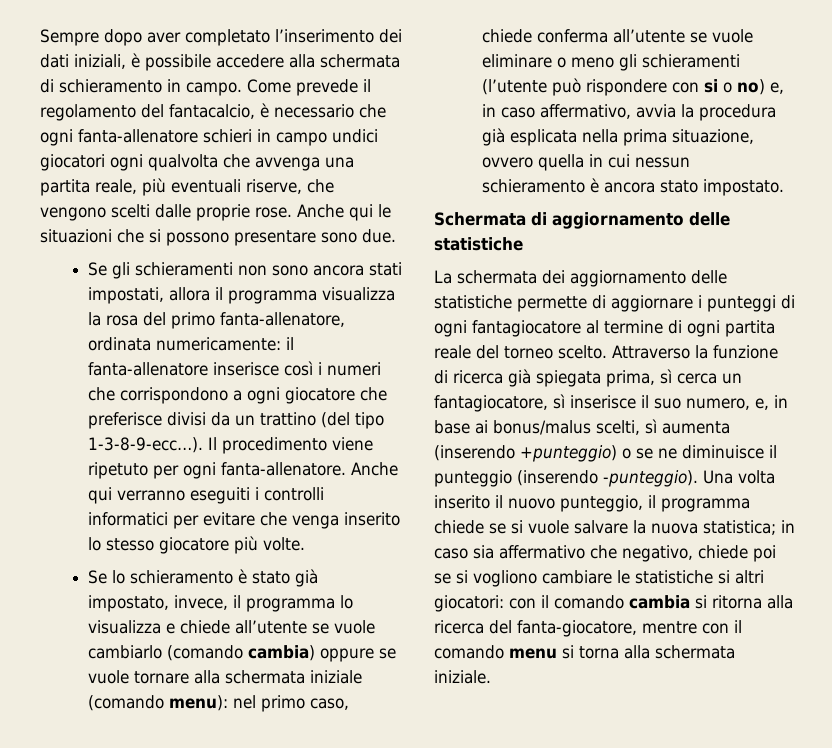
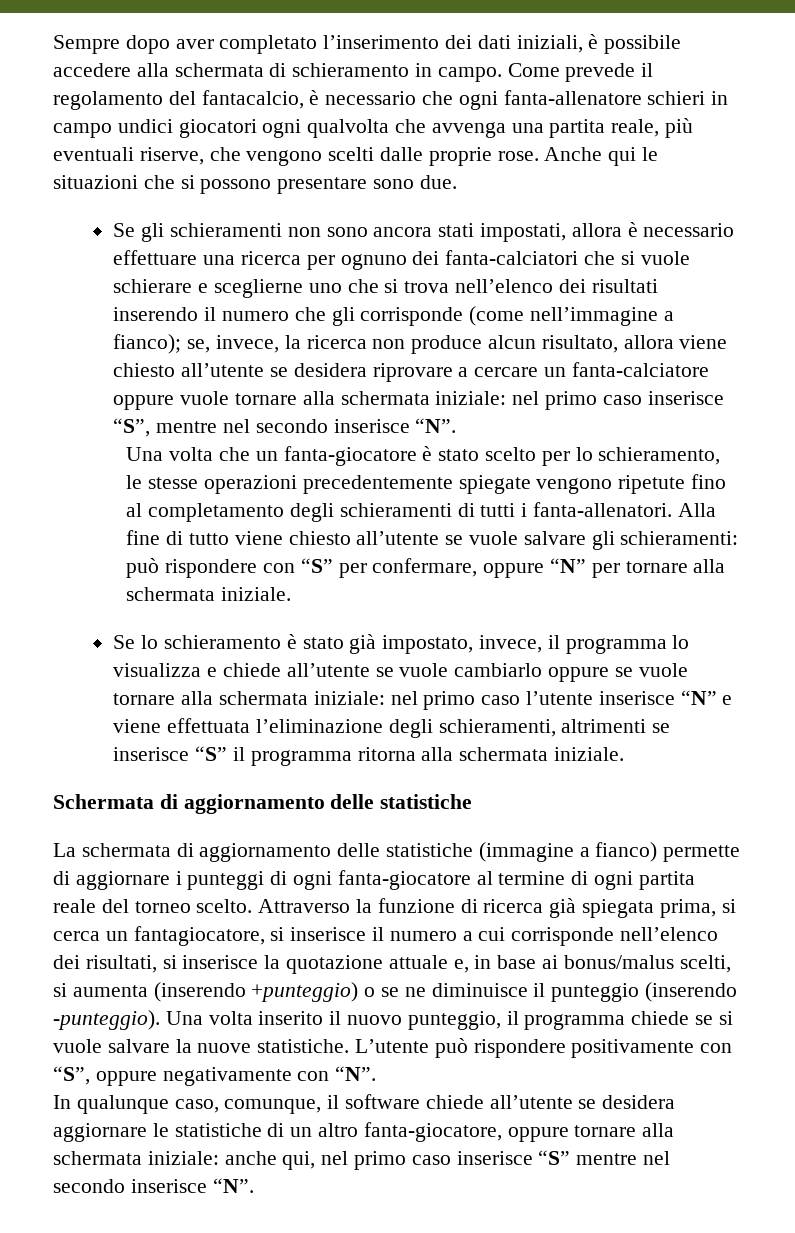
[214,287,395,304] [87,312,345,329] [87,337,294,351] [87,361,381,376] [87,387,387,404] [87,412,384,429] [87,437,373,454] [87,462,398,479] [87,487,324,504] [87,512,400,529] [87,536,305,554] il programma visualizza la rosa del primo fanta-allenatore, ordinata numericamente: il fanta-allenatore inserisce così i numeri che corrispondono a ogni giocatore che preferisce divisi da un trattino (del tipo 1-3-8-9-ecc…). Il procedimento viene ripetuto per ogni fanta-allenatore. Anche qui verranno eseguiti i controlli informatici per evitare che venga inserito lo stesso giocatore più volte. -> [627,222,735,237] [113,250,690,270] [113,279,658,298] [113,306,674,326] [113,334,728,354] [113,362,709,382] [113,391,724,410] [113,418,457,437] [126,446,721,466] [126,474,726,494] [126,502,716,522] [126,530,739,550] [126,558,726,578] [126,587,292,601] è necessario effettuare una ricerca per ognuno dei fanta-calciatori che si vuole schierare e sceglierne uno che si trova nell’elenco dei risultati inserendo il numero che gli corrisponde (come nell’immagine a fianco); se, invece, la ricerca non produce alcun risultato, allora viene chiesto all’utente se desidera riprovare a cercare un fanta-calciatore oppure vuole tornare alla schermata iniziale: nel primo caso inserisce “S”, mentre nel secondo inserisce “N”. // Una volta che un fanta-giocatore è stato scelto per lo schieramento, le stesse operazioni precedentemente spiegate vengono ripetute fino al completamento degli schieramenti di tutti i fanta-allenatori. Alla fine di tutto viene chiesto all’utente se vuole salvare gli schieramenti: può rispondere con “S” per confermare, oppure “N” per tornare alla schermata iniziale.
[166,645,315,661] (comando cambia) -> (543, 670) none
[309,670,362,684] [87,695,349,712] [481,29,753,43] [481,54,740,71] [481,78,784,96] [481,104,776,121] [481,128,754,146] [481,154,690,171] [481,178,784,196] iniziale (comando menu): nel primo caso, chiede conferma all’utente se vuole eliminare o meno gli schieramenti (l’utente può rispondere con si o no) e, in caso affermativo, avvia la procedura già esplicata nella prima situazione, ovvero quella in cui nessun schieramento è ancora stato impostato. -> [313,690,733,710] [113,718,671,738] [113,746,624,766] iniziale: nel primo caso l’utente inserisce “N” e viene effettuata l’eliminazione degli schieramenti, altrimenti se inserisce “S” il programma ritorna alla schermata iniziale.
[542,270,727,287] [434,295,512,309] dei aggiornamento delle statistiche -> [176,842,658,862] di aggiornamento delle statistiche (immagine a fianco)
[472,320,581,337] fantagiocatore -> [337,870,471,890] fanta-giocatore
[660,369,672,384] sì -> [721,899,736,913] si
[553,394,565,409] sì -> [270,927,285,941] si
[654,398,750,410] suo numero, -> [389,927,719,946] [53,955,448,974] numero a cui corrisponde nell’elenco dei risultati, si inserisce la quotazione attuale
[645,419,657,434] sì -> [53,983,67,997] si
[651,520,795,535] [434,545,776,562] [434,570,764,587] [434,595,793,612] [434,620,742,637] [434,645,735,659] [434,670,491,684] nuova statistica; in caso sia affermativo che negativo, chiede poi se si vogliono cambiare le statistiche si altri giocatori: con il comando cambia si ritorna alla ricerca del fanta-giocatore, mentre con il comando menu si torna alla schermata iniziale. -> [197,1038,733,1058] [53,1066,377,1086] [53,1094,676,1114] [53,1122,675,1142] [53,1150,671,1170] [53,1178,254,1193] nuove statistiche. L’utente può rispondere positivamente con “S”, oppure negativamente con “N”. // In qualunque caso, comunque, il software chiede all’utente se desidera aggiornare le statistiche di un altro fanta-giocatore, oppure tornare alla schermata iniziale: anche qui, nel primo caso inserisce “S” mentre nel secondo inserisce “N”.

